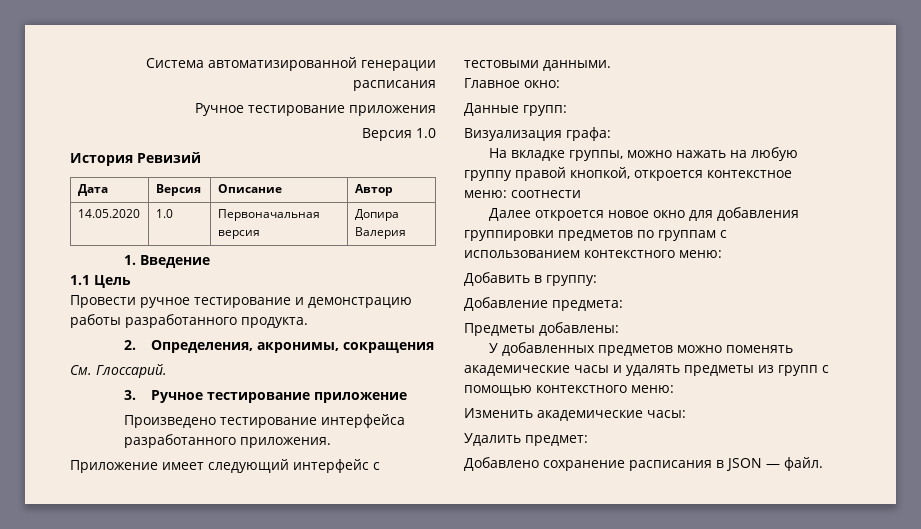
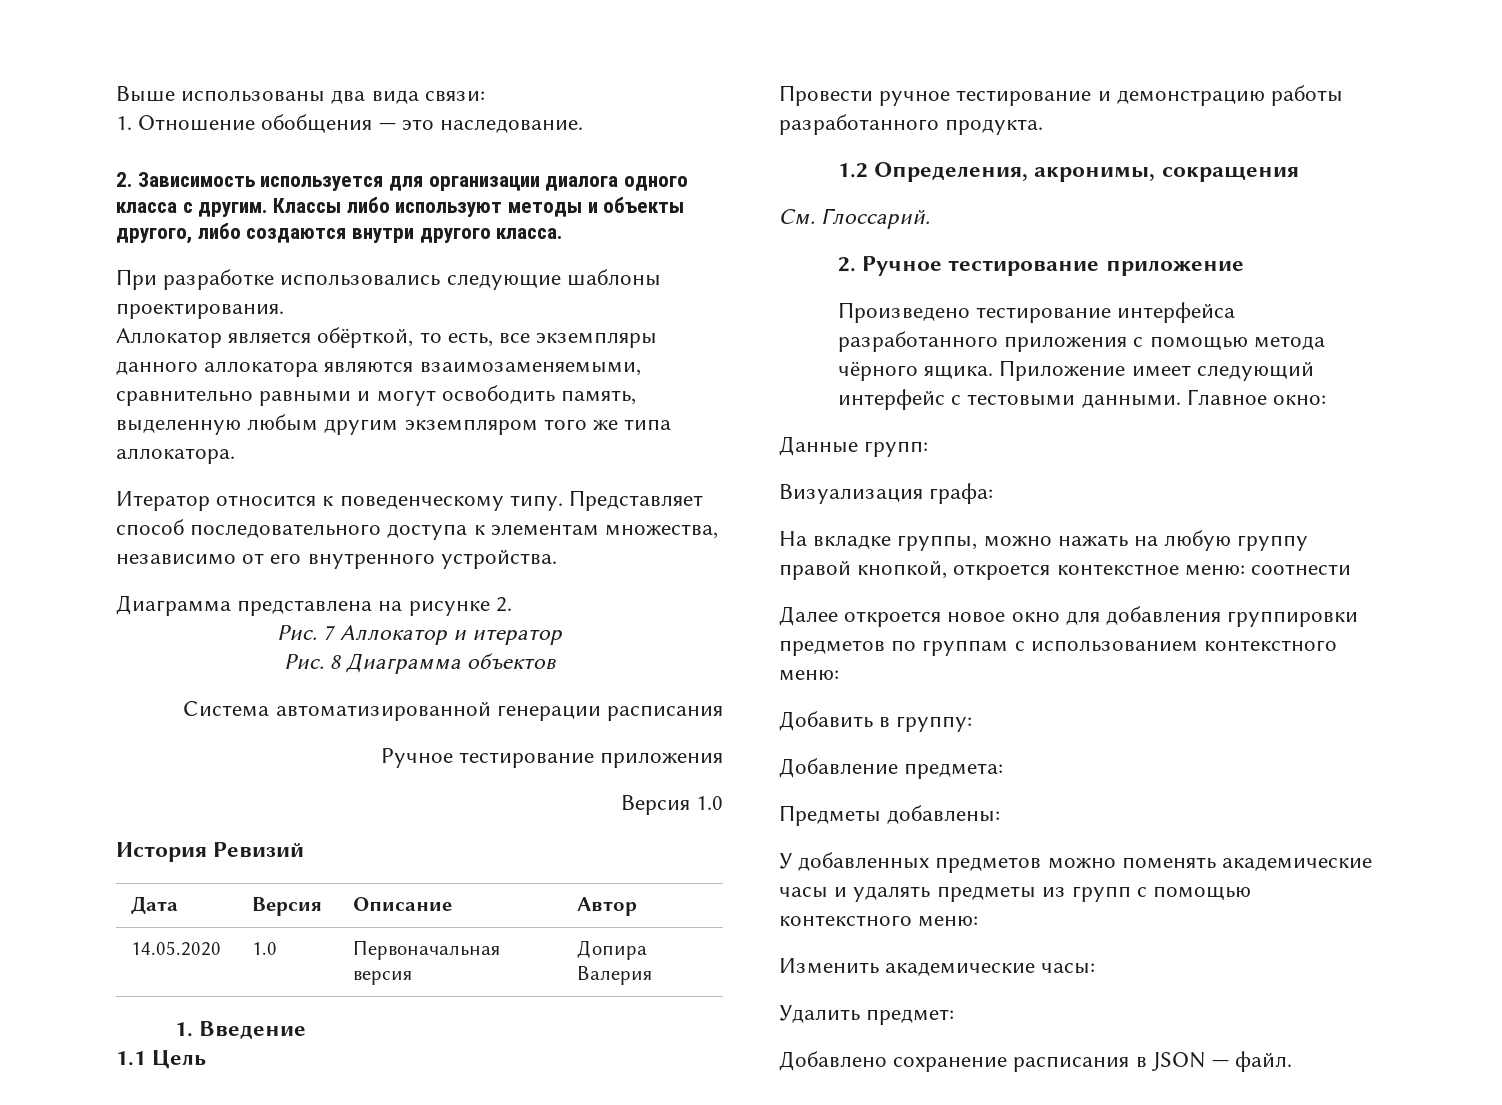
(146, 63) none -> [116,86,485,104] [116,114,584,133] [116,172,689,191] [116,197,685,217] [116,223,563,244] [116,269,661,290] [116,303,284,319] [116,327,658,348] [116,361,641,377] [116,385,637,406] [116,414,672,435] [116,448,235,464] [116,490,704,511] [116,519,719,540] [116,549,557,569] [116,595,512,616] [277,625,563,645] [283,653,557,674] Выше использованы два вида связи: // 1. Отношение обобщения — это наследование. // 2. Зависимость используется для организации диалога одного класса с другим. Классы либо используют методы и объекты другого, либо создаются внутри другого класса. // При разработке использовались следующие шаблоны проектирования. // Аллокатор является обёрткой, то есть, все экземпляры данного аллокатора являются взаимозаменяемыми, сравнительно равными и могут освободить память, выделенную любым другим экземпляром того же типа аллокатора. // Итератор относится к поведенческому типу. Представляет способ последовательного доступа к элементам множества, независимо от его внутренного устройства. // Диаграмма представлена на рисунке 2. // Рис. 7 Аллокатор и итератор // Рис. 8 Диаграмма объектов //
[123,340,136,350] 2. -> [838,163,869,178] 1.2
[123,390,136,400] 3. -> [838,257,857,272] 2.
[239,437,331,448] приложения. // -> [1004,336,1325,352] [838,361,994,381] приложения с помощью метода чёрного ящика.
(611, 65) // -> (1181, 401) none

